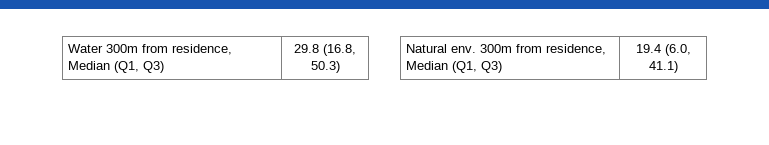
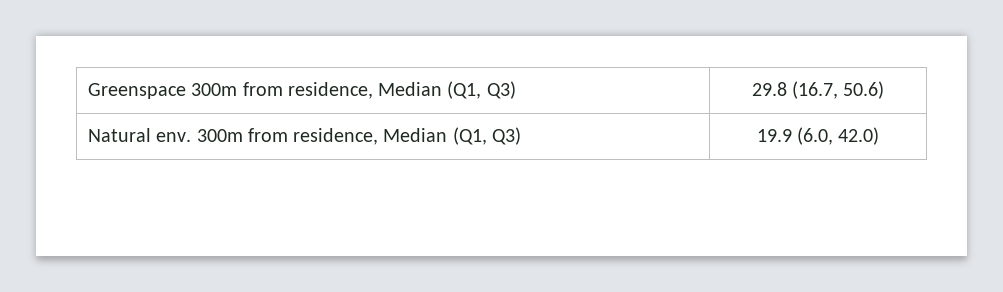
[68,44,104,53] Water -> [88,83,187,99] Greenspace
[323,44,356,56] [310,61,340,73] (16.8, 50.3) -> [792,81,885,99] (16.7, 50.6)
[635,44,691,56] [648,61,678,73] 19.4 (6.0, 41.1) -> [756,127,880,145] 19.9 (6.0, 42.0)

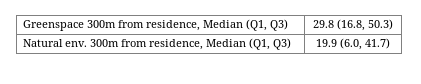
[792,81,885,99] (16.7, 50.6) -> [337,19,393,31] (16.8, 50.3)
[838,127,880,145] 42.0) -> [365,38,390,49] 41.7)

